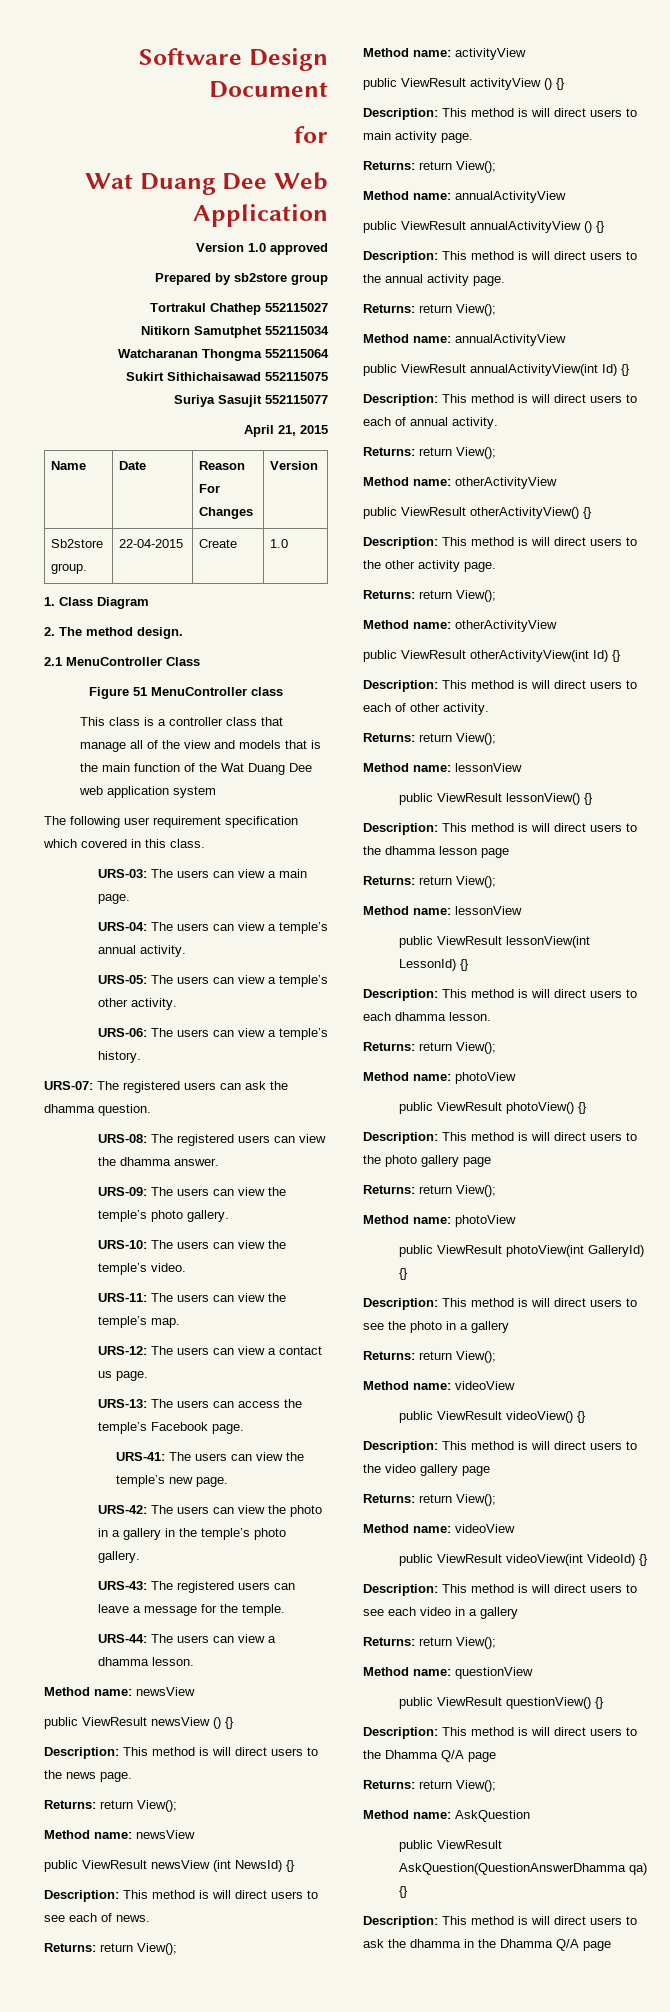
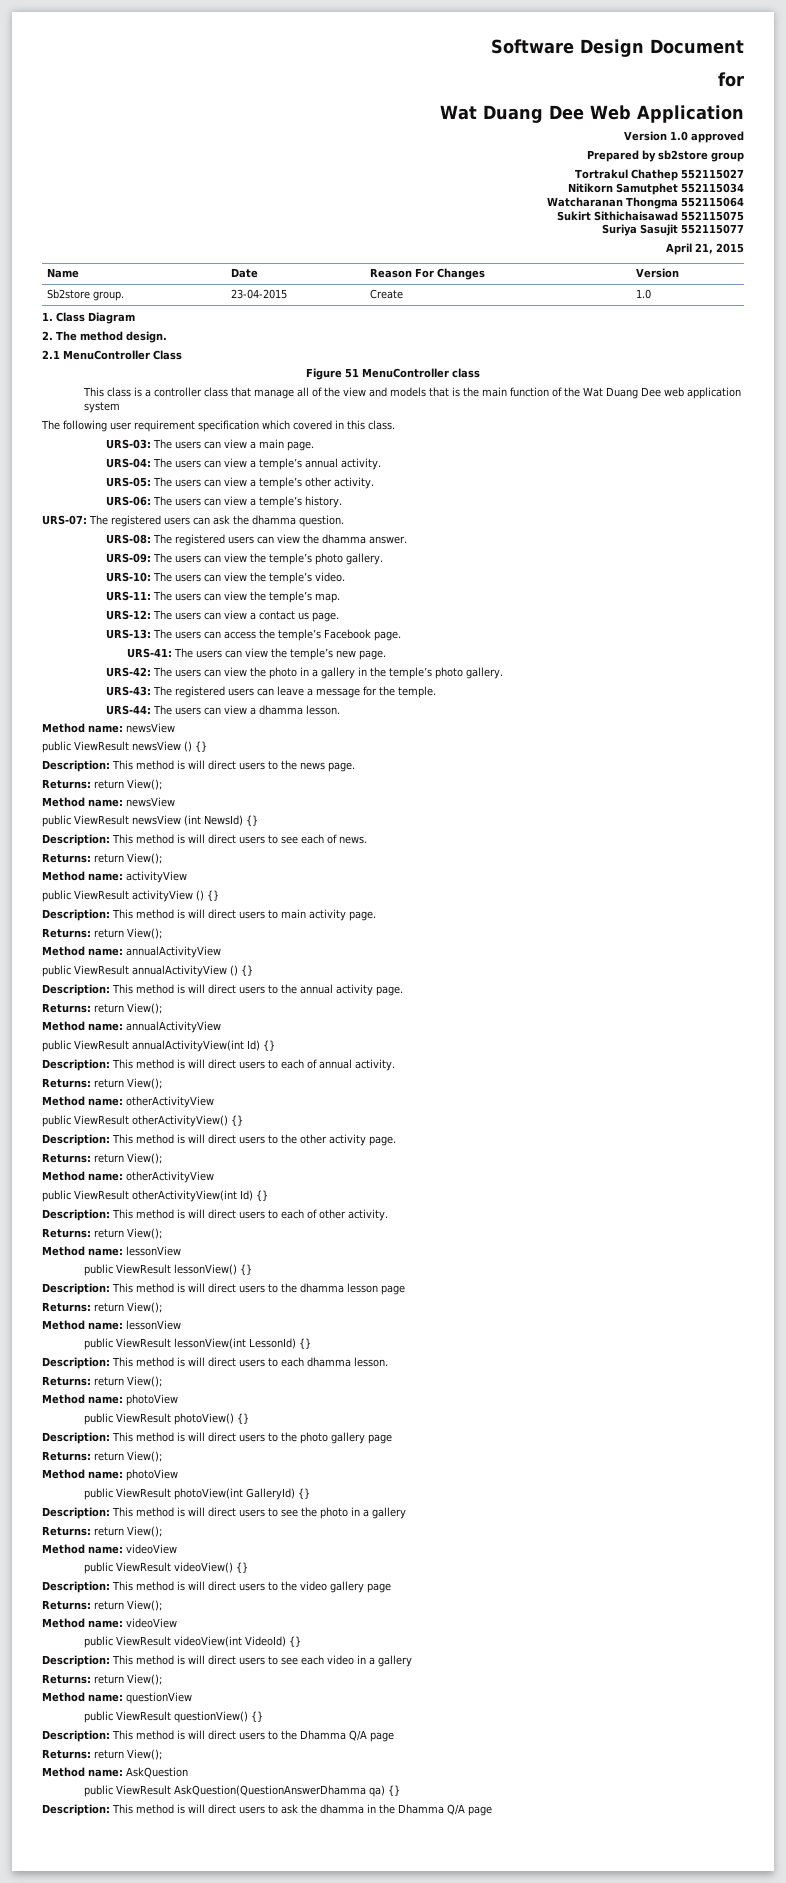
[119,539,184,548] 22-04-2015 -> [230,289,287,299] 23-04-2015

